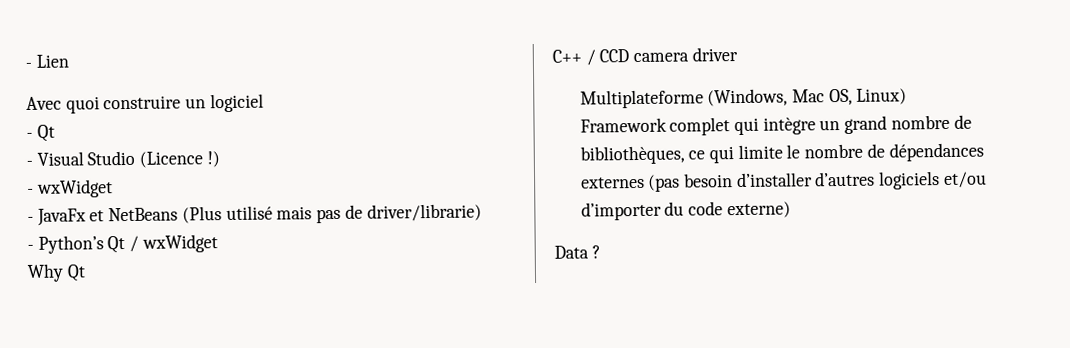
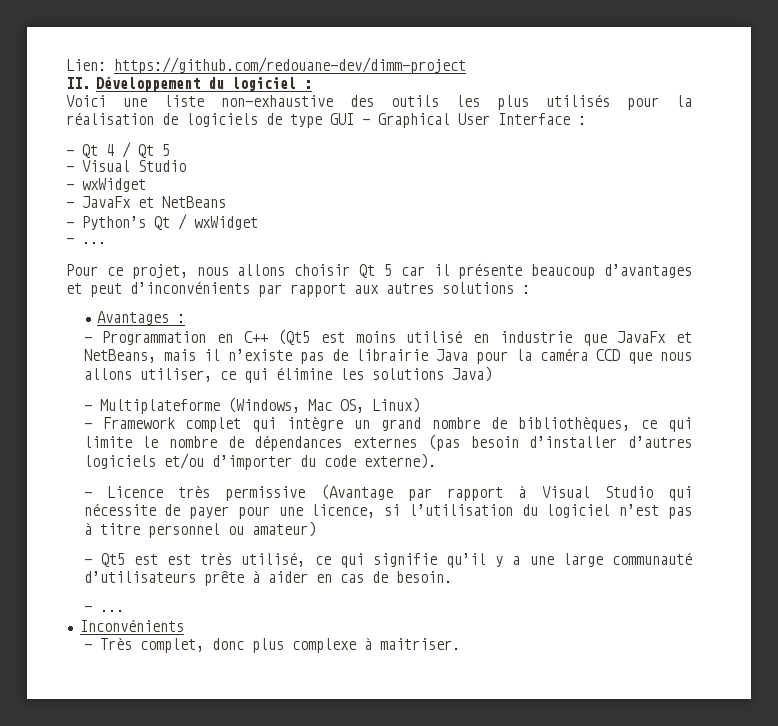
[25,54,69,68] [26,93,264,114] [26,124,55,142] - Lien // Avec quoi construire un logiciel // - Qt -> [66,57,466,74] [66,76,313,92] [66,94,692,110] [66,112,586,128] [66,142,170,158] Lien: https://github.com/redouane-dev/dimm-project // II. Développement du logiciel : // Voici une liste non-exhaustive des outils les plus utilisés pour la réalisation de logiciels de type GUI - Graphical User Interface : // - Qt 4 / Qt 5
[139,151,220,168] (Licence !) -> (186, 166) none
[181,203,482,224] (Plus utilisé mais pas de driver/librarie) -> (226, 202) none
[27,263,86,282] [552,47,738,66] Why Qt // C++ / CCD camera driver // -> [66,238,106,244] [66,263,692,279] [66,281,530,297] [97,311,186,325] [83,329,692,346] [83,348,693,364] [83,366,492,383] [83,405,92,411] - ... // Pour ce projet, nous allons choisir Qt 5 car il présente beaucoup d’avantages et peut d’inconvénients par rapport aux autres solutions : // Avantages : // - Programmation en C++ (Qt5 est moins utilisé en industrie que JavaFx et NetBeans, mais il n’existe pas de librairie Java pour la caméra CCD que nous allons utiliser, ce qui élimine les solutions Java) // -
(908, 96) none -> [83,423,92,429] -
[726,201,791,219] [554,245,601,259] externe) // Data ? -> [363,453,436,469] [83,484,692,501] [83,503,692,519] [83,521,316,538] [83,552,692,568] [83,570,452,586] [83,606,124,612] [79,619,184,632] [83,637,460,653] externe). // - Licence très permissive (Avantage par rapport à Visual Studio qui nécessite de payer pour une licence, si l’utilisation du logiciel n’est pas à titre personnel ou amateur) // - Qt5 est est très utilisé, ce qui signifie qu’il y a une large communauté d’utilisateurs prête à aider en cas de besoin. // - ... // Inconvénients // - Très complet, donc plus complexe à maitriser.

